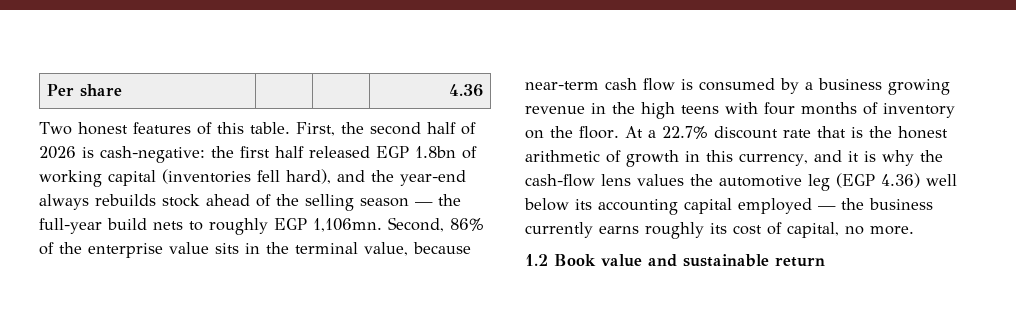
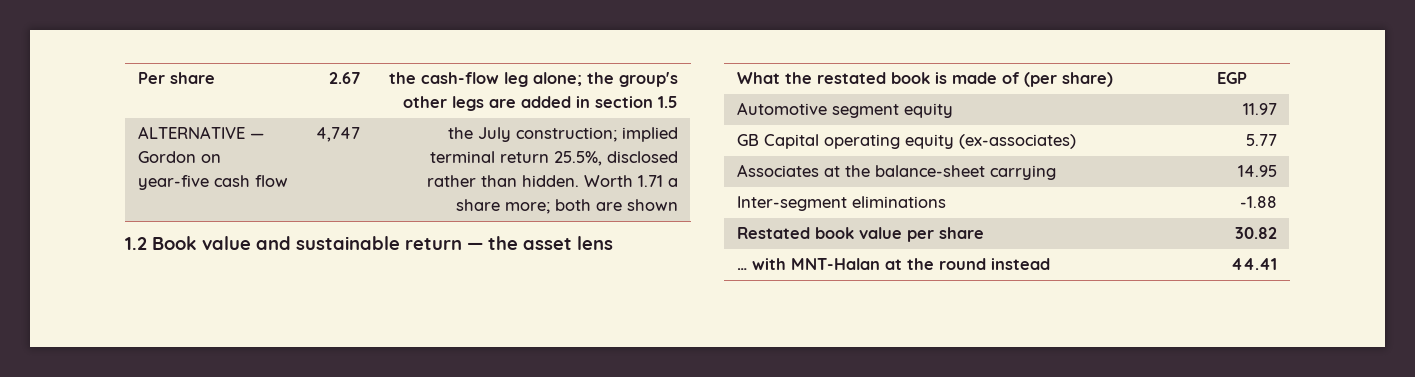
[449,84,484,97] [39,122,476,136] [39,146,477,163] [39,169,466,187] [39,194,461,211] [39,217,484,235] [39,242,471,258] [525,78,950,95] [525,102,955,119] [525,126,948,139] [525,150,943,167] [525,173,957,191] [524,198,933,215] [525,222,914,239] | | 4.36 // Two honest features of this table. First, the second half of 2026 is cash-negative: the first half released EGP 1.8bn of working capital (inventories fell hard), and the year-end always rebuilds stock ahead of the selling season — the full-year build nets to roughly EGP 1,106mn. Second, 86% of the enterprise value sits in the terminal value, because near-term cash flow is consumed by a business growing revenue in the high teens with four months of inventory on the floor. At a 22.7% discount rate that is the honest arithmetic of growth in this currency, and it is why the cash-flow lens values the automotive leg (EGP 4.36) well below its accounting capital employed — the business currently earns roughly its cost of capital, no more. -> [329,72,361,84] [389,72,679,87] [403,96,679,111] [137,126,264,139] [137,151,221,163] [137,175,288,190] [316,127,361,142] [448,127,679,142] [430,151,679,166] [427,175,679,187] [456,199,679,214] 2.67 | the cash-flow leg alone; the group's other legs are added in section 1.5 // ALTERNATIVE — Gordon on year-five cash flow | 4,747 | the July construction; implied terminal return 25.5%, disclosed rather than hidden. Worth 1.71 a share more; both are shown
(825, 262) none -> [467,236,613,250] [736,72,1113,87] [1216,72,1247,84] [736,102,953,118] [1243,103,1278,115] [736,134,1076,149] [1246,134,1278,146] [736,164,1056,180] [1238,165,1278,177] [736,196,946,211] [1240,196,1278,208] [736,227,984,242] [1235,227,1278,239] [736,258,1050,270] [1231,258,1278,270] — the asset lens // What the restated book is made of (per share) | EGP // Automotive segment equity | 11.97 // GB Capital operating equity (ex-associates) | 5.77 // Associates at the balance-sheet carrying | 14.95 // Inter-segment eliminations | -1.88 // Restated book value per share | 30.82 // … with MNT-Halan at the round instead | 44.41

